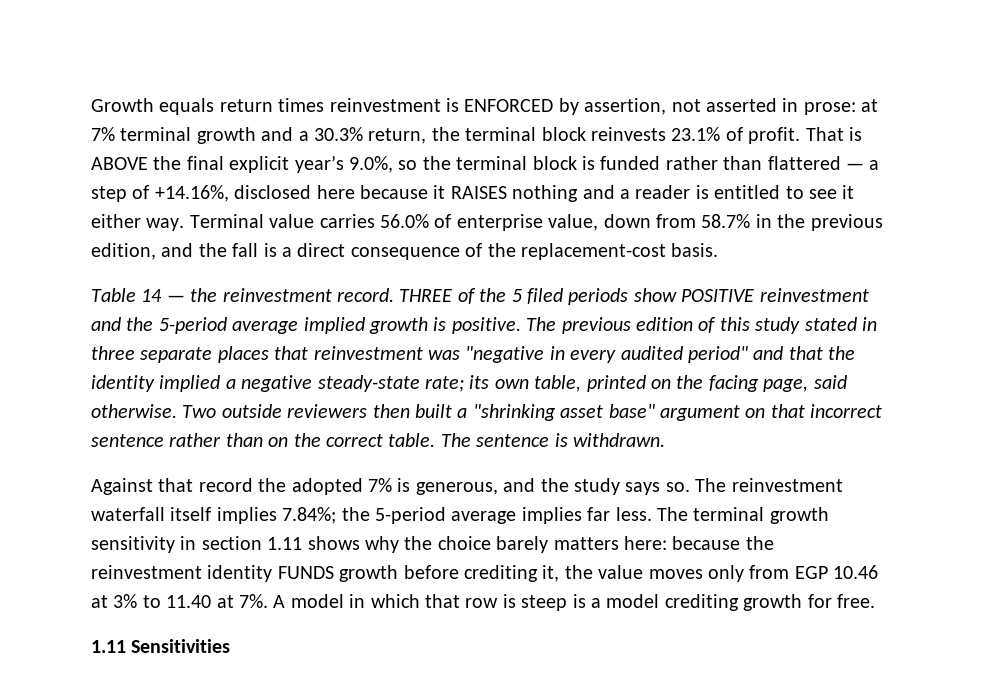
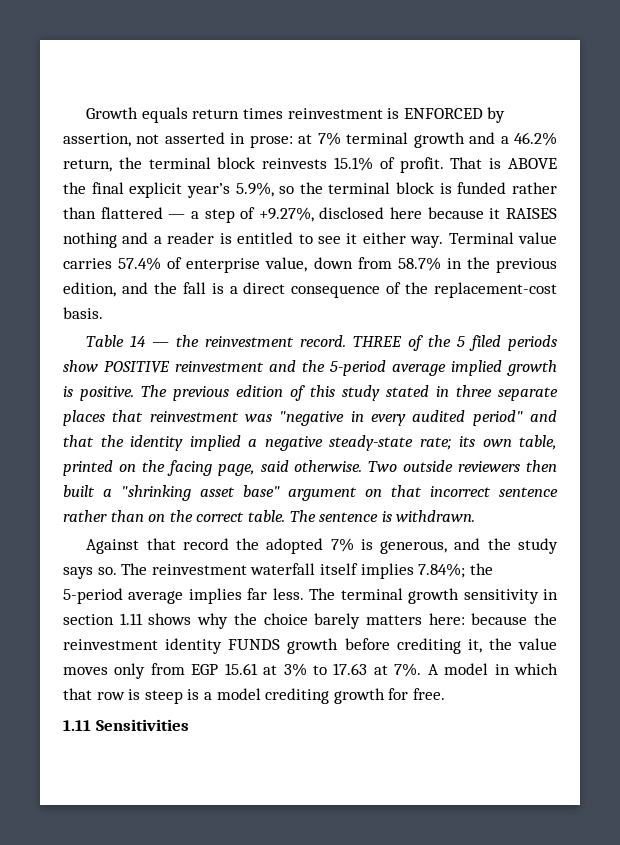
[314,127,363,141] 30.3% -> [513,132,557,146] 46.2%
[671,127,721,141] 23.1% -> [333,157,373,171] 15.1%
[349,156,393,173] 9.0%, -> [235,182,274,197] 5.9%,
[154,185,229,202] +14.16%, -> [258,207,314,222] +9.27%,
[380,214,429,228] 56.0% -> [118,257,162,271] 57.4%
[833,565,879,579] 10.46 -> [224,663,258,675] 15.61
[166,595,212,608] 11.40 -> [333,663,368,675] 17.63

